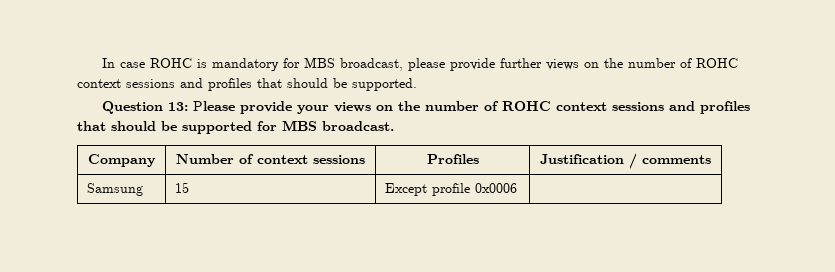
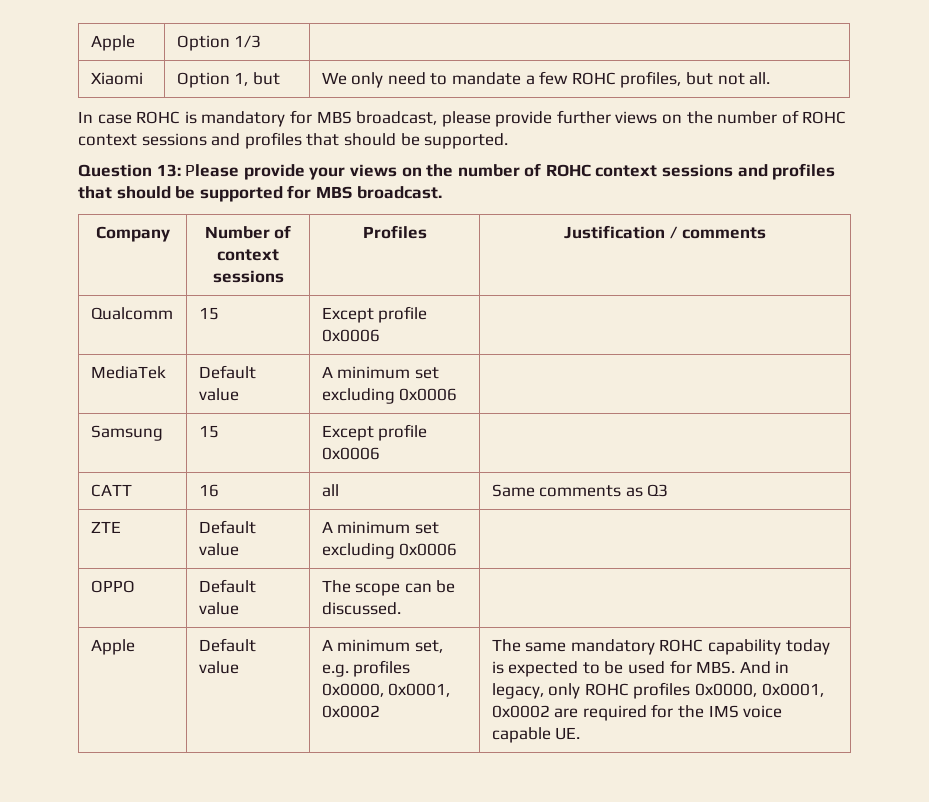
(101, 63) none -> [90,35,135,51] [176,35,262,51] [90,72,143,85] [176,72,280,88] [321,71,771,88] Apple | Option 1/3 | // Xiaomi | Option 1, but | We only need to mandate a few ROHC profiles, but not all. //
(711, 159) none -> [90,307,173,320] [198,307,219,320] [321,306,428,323] [321,329,380,342] [90,366,166,379] [198,365,256,379] [198,388,239,401] [321,366,439,379] [321,388,458,404] // Qualcomm | 15 | Except profile 0x0006 | // MediaTek | Default value | A minimum set excluding 0x0006 |
(518, 188) none -> [90,484,132,497] [198,484,219,497] [321,484,339,497] [491,484,669,497] [90,521,121,533] [198,520,256,534] [198,543,239,556] [321,521,439,534] [321,543,458,559] [90,580,135,593] [198,579,256,593] [198,602,239,615] [321,580,456,596] [321,602,401,615] [90,639,135,655] [198,638,256,652] [198,661,239,674] [321,639,443,653] [321,660,411,677] [321,683,451,697] [321,705,380,718] [491,639,830,655] [491,660,790,677] [491,682,824,699] [491,704,783,721] [491,727,581,743] // CATT | 16 | all | Same comments as Q3 // ZTE | Default value | A minimum set excluding 0x0006 | // OPPO | Default value | The scope can be discussed. | // Apple | Default value | A minimum set, e.g. profiles 0x0000, 0x0001, 0x0002 | The same mandatory ROHC capability today is expected to be used for MBS. And in legacy, only ROHC profiles 0x0000, 0x0001, 0x0002 are required for the IMS voice capable UE.

